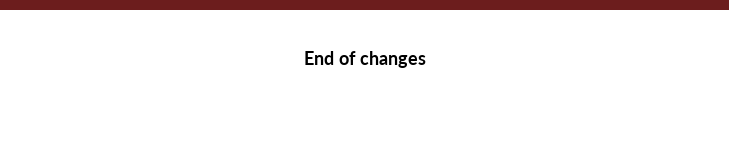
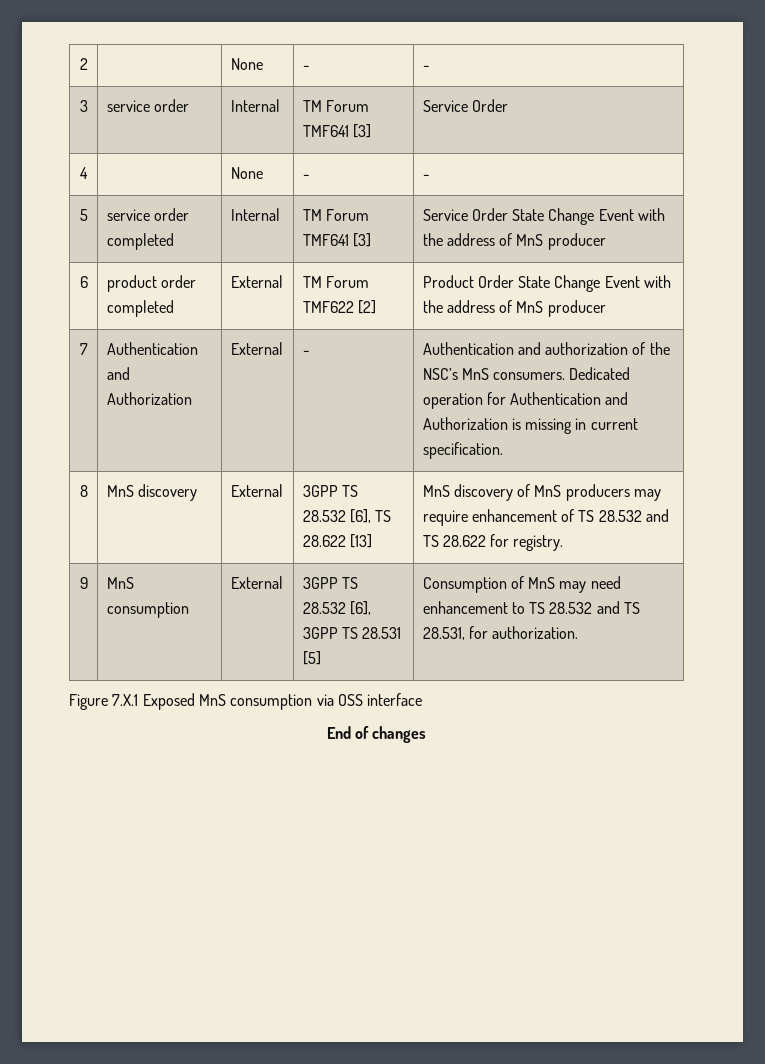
(303, 58) none -> [79,58,88,70] [230,58,263,70] [302,65,310,70] [422,65,430,70] [79,100,88,112] [106,99,189,112] [230,99,280,112] [302,100,369,112] [302,124,371,138] [422,99,508,112] [80,167,88,179] [230,167,263,179] [302,174,310,179] [422,174,430,179] [79,209,88,221] [106,208,189,221] [106,233,174,250] [230,208,280,221] [302,209,369,221] [302,233,371,247] [422,208,666,225] [422,233,606,250] [79,276,88,288] [106,275,196,292] [106,300,174,317] [230,275,283,288] [302,276,369,288] [302,300,376,314] [422,275,672,292] [422,300,606,317] [79,343,88,355] [106,342,198,355] [106,367,130,380] [106,392,192,405] [230,342,283,355] [302,350,310,355] [422,342,670,355] [422,367,631,380] [422,392,629,409] [422,417,638,434] [422,442,503,459] [79,485,88,497] [106,484,197,501] [230,484,283,497] [302,485,358,497] [302,509,392,523] [302,534,372,548] [422,484,662,501] [422,509,670,526] [422,534,564,551] [79,577,88,589] [106,577,134,589] [106,602,189,618] [230,576,283,589] [302,577,358,589] [302,601,371,615] [302,627,402,639] [302,651,321,665] [422,576,621,593] [422,601,641,614] [422,626,579,640] [69,693,423,710] 2 | | None | - | - // 3 | service order | Internal | TM Forum TMF641 [3] | Service Order // 4 | | None | - | - // 5 | service order completed | Internal | TM Forum TMF641 [3] | Service Order State Change Event with the address of MnS producer // 6 | product order completed | External | TM Forum TMF622 [2] | Product Order State Change Event with the address of MnS producer // 7 | Authentication and Authorization | External | - | Authentication and authorization of the NSC’s MnS consumers. Dedicated operation for Authentication and Authorization is missing in current specification. // 8 | MnS discovery | External | 3GPP TS 28.532 [6], TS 28.622 [13] | MnS discovery of MnS producers may require enhancement of TS 28.532 and TS 28.622 for registry. // 9 | MnS consumption | External | 3GPP TS 28.532 [6], 3GPP TS 28.531 [5] | Consumption of MnS may need enhancement to TS 28.532 and TS 28.531, for authorization. // Figure 7.X.1 Exposed MnS consumption via OSS interface //

